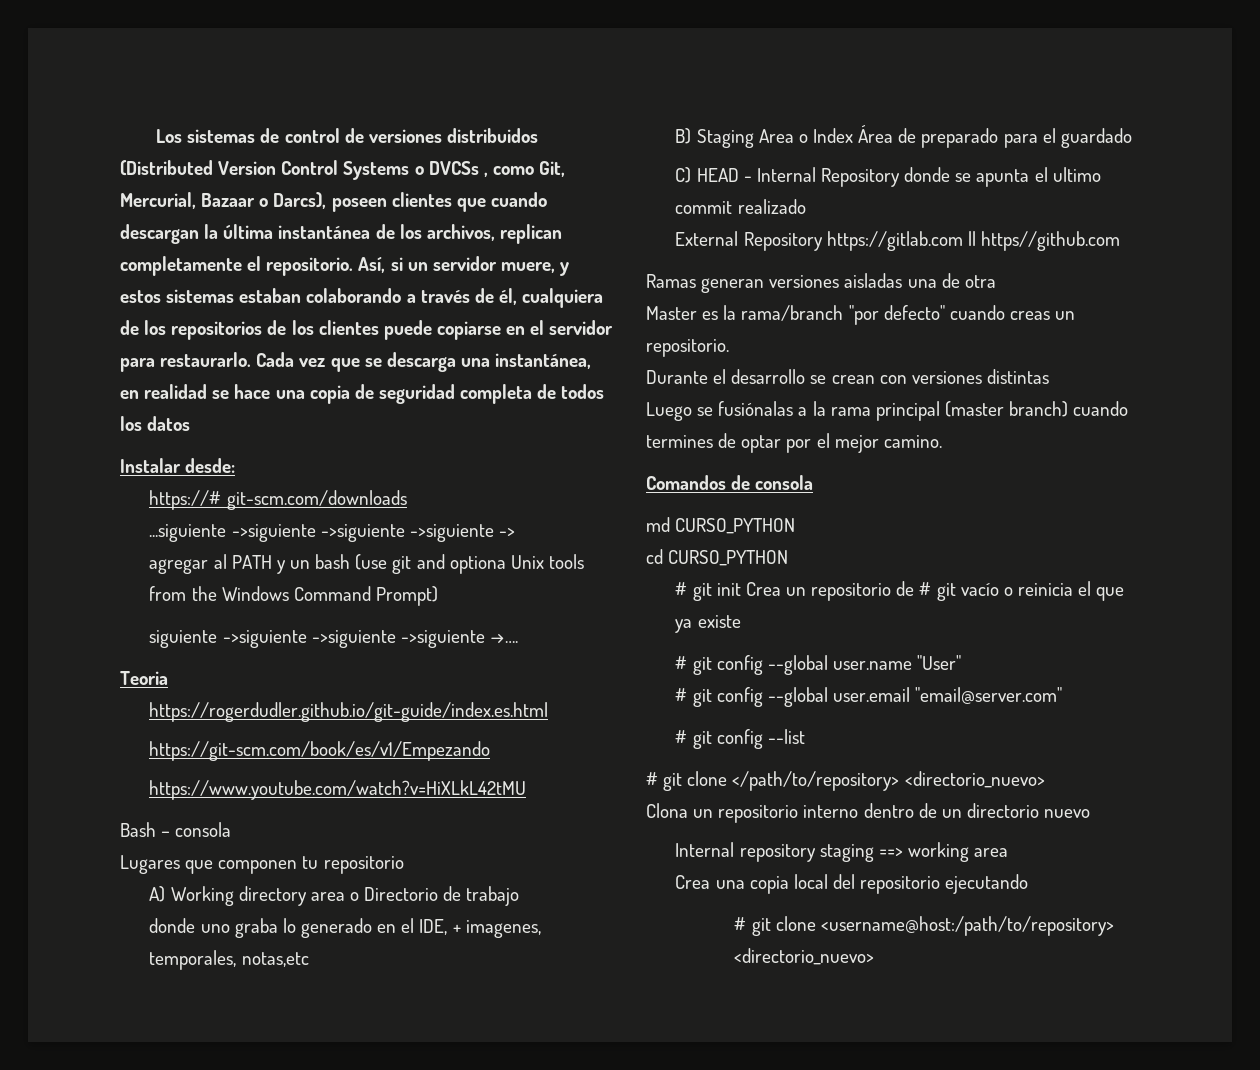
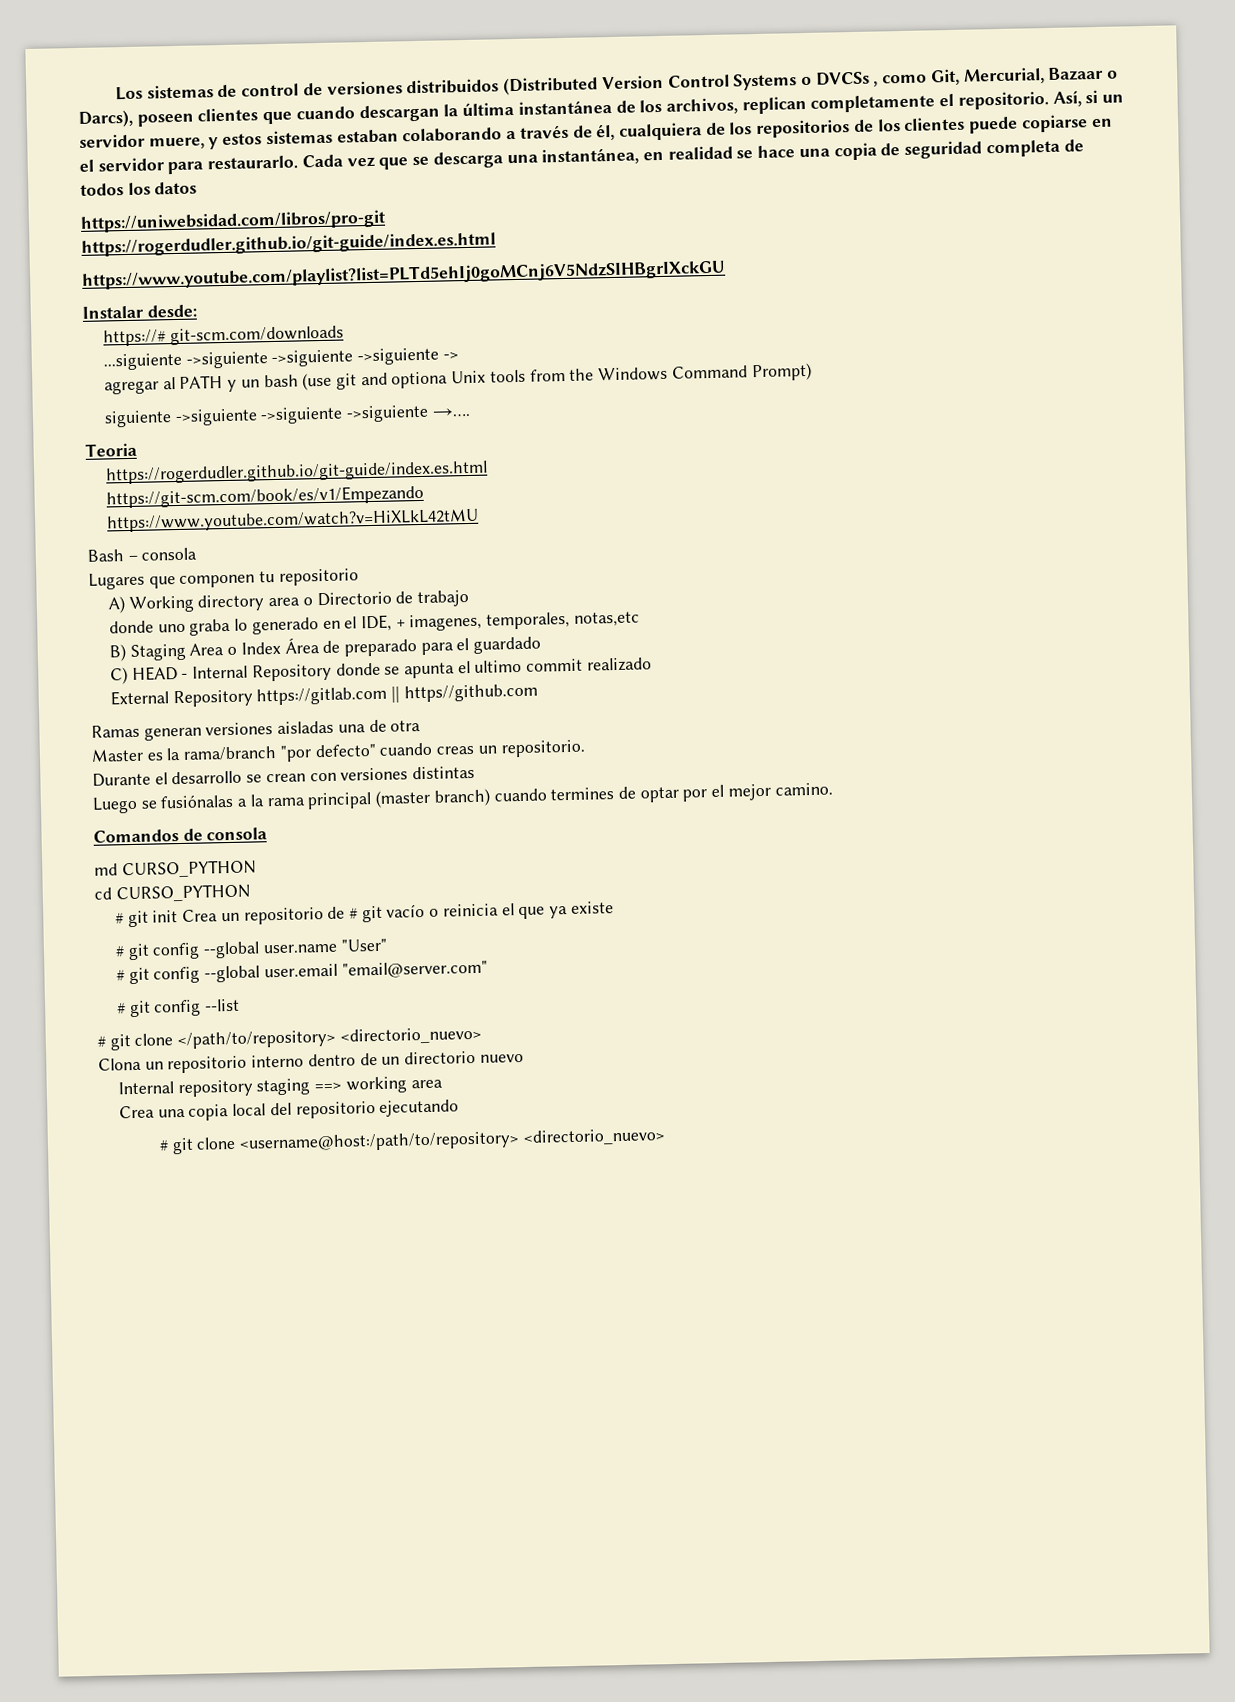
(191, 423) none -> [80,209,386,233] [81,231,496,257] [81,259,726,290] // https://uniwebsidad.com/libros/pro-git // https://rogerdudler.github.io/git-guide/index.es.html // https://www.youtube.com/playlist?list=PLTd5ehIj0goMCnj6V5NdzSIHBgrIXckGU

